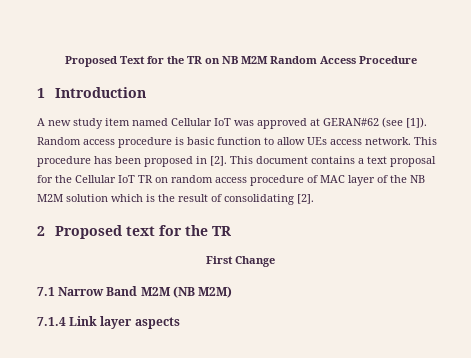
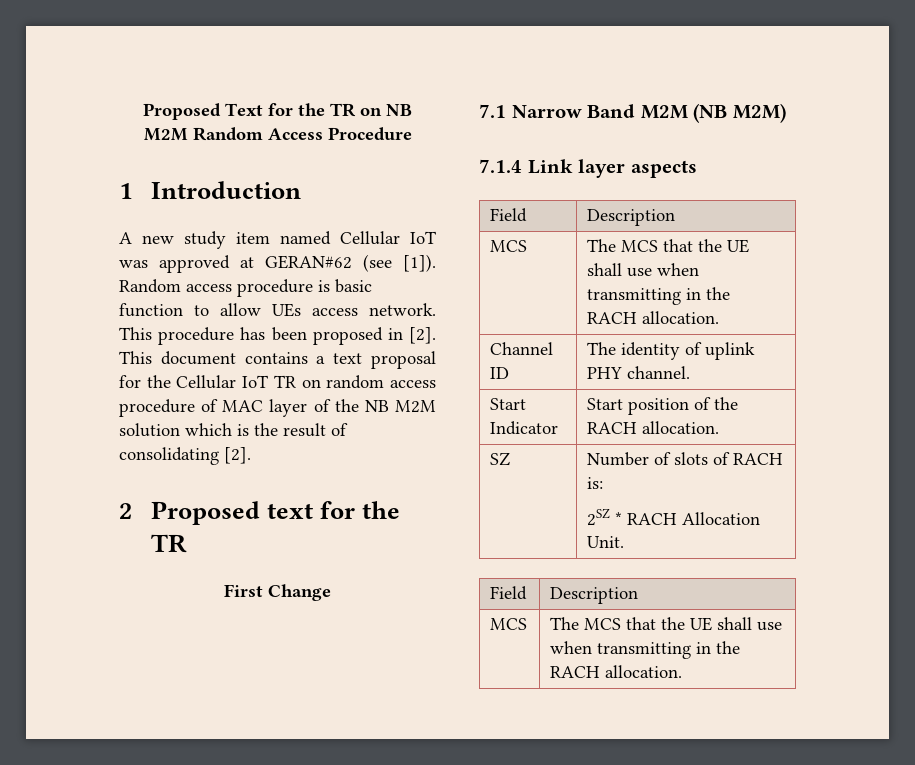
(180, 323) none -> [490,208,528,222] [587,209,676,226] [490,240,528,252] [587,239,750,253] [587,263,700,277] [587,287,731,305] [587,311,720,324] [490,342,554,355] [490,367,510,379] [587,342,756,360] [587,366,691,379] [490,398,527,410] [490,421,559,435] [587,397,739,415] [587,421,720,434] [490,452,511,466] [587,452,784,466] [587,477,604,489] [587,508,761,526] [587,536,625,548] [490,586,528,600] [550,587,639,604] [490,618,528,630] [550,617,783,631] [550,641,741,659] [550,665,683,678] // Field | Description // MCS | The MCS that the UE shall use when transmitting in the RACH allocation. // Channel ID | The identity of uplink PHY channel. // Start Indicator | Start position of the RACH allocation. // SZ | Number of slots of RACH is: // 2SZ * RACH Allocation Unit. // Field | Description // MCS | The MCS that the UE shall use when transmitting in the RACH allocation.

